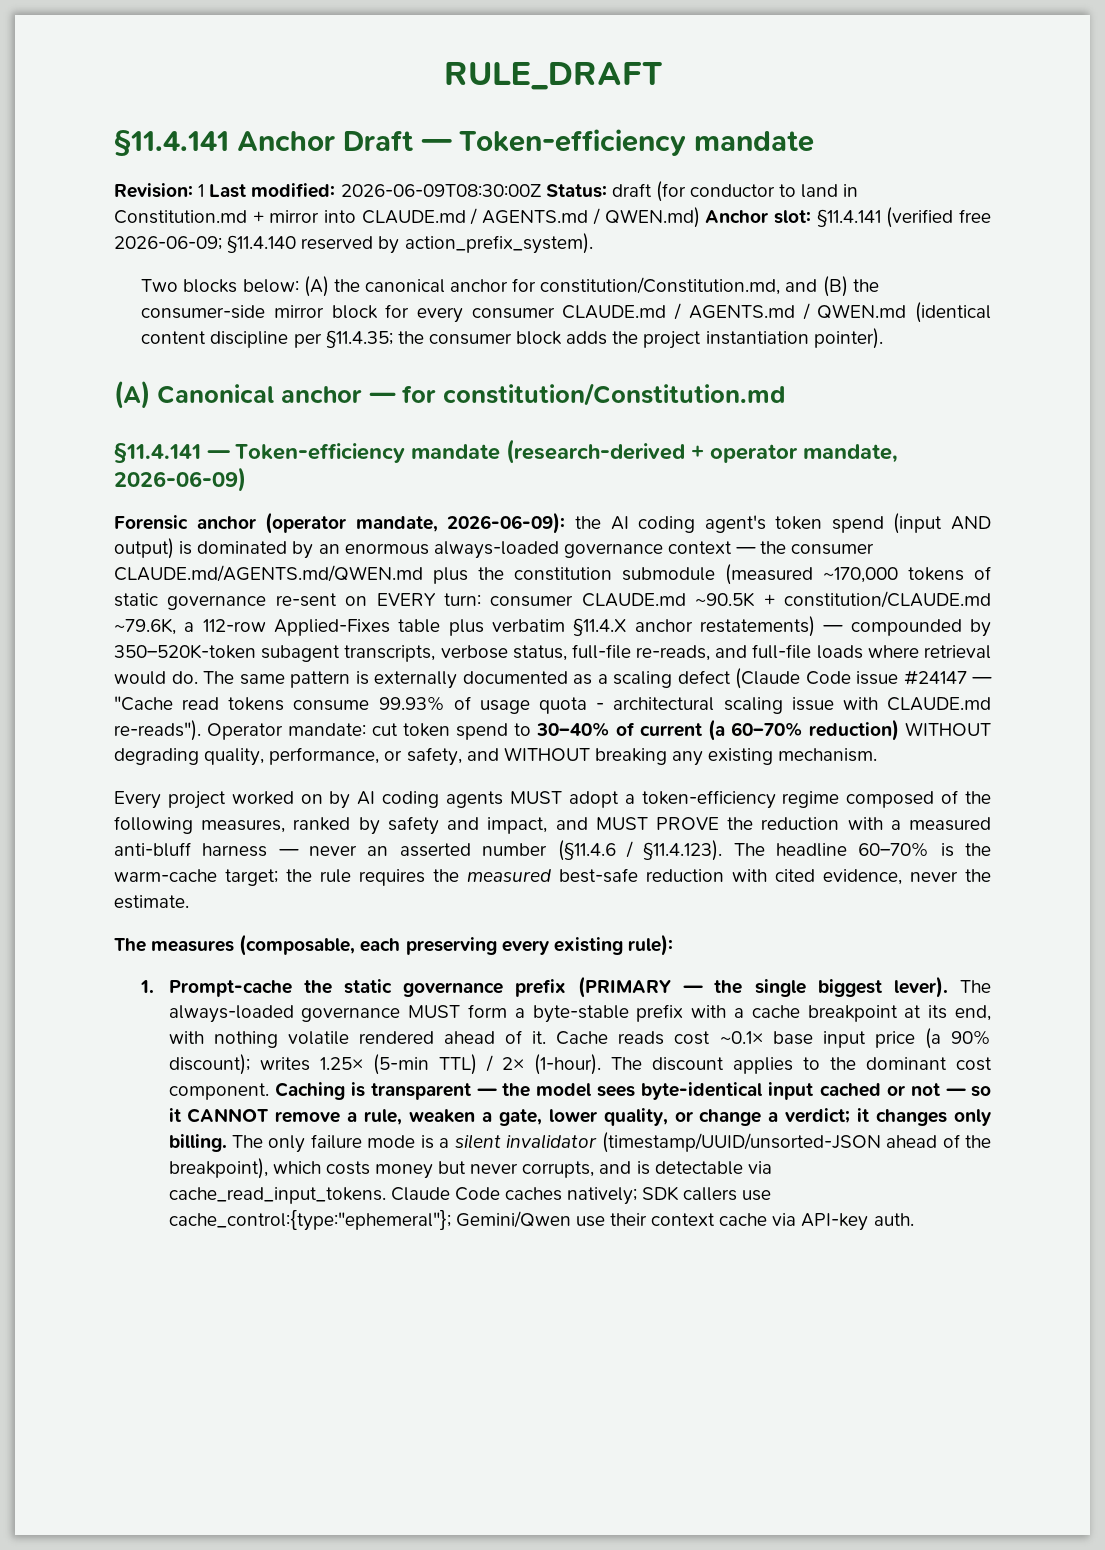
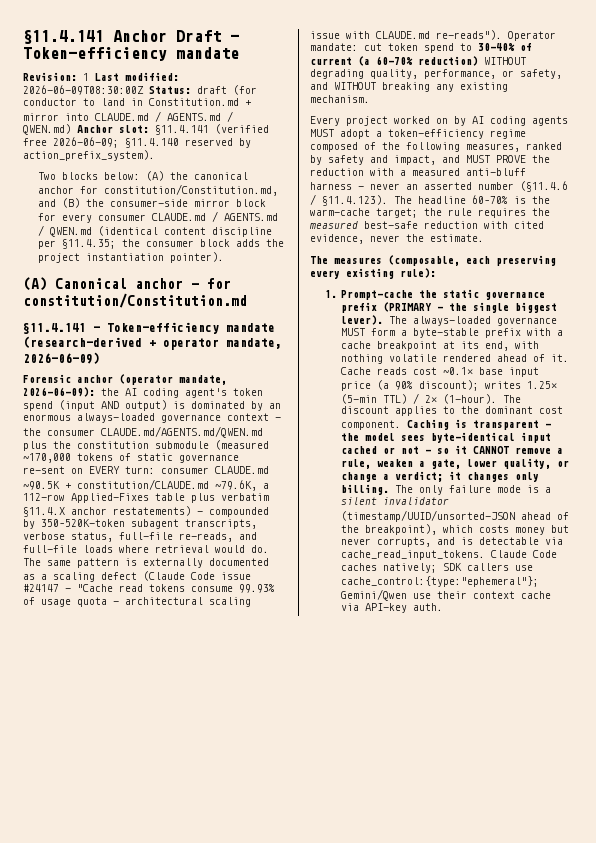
[443,62,662,90] RULE_DRAFT // -> (23, 37) none

